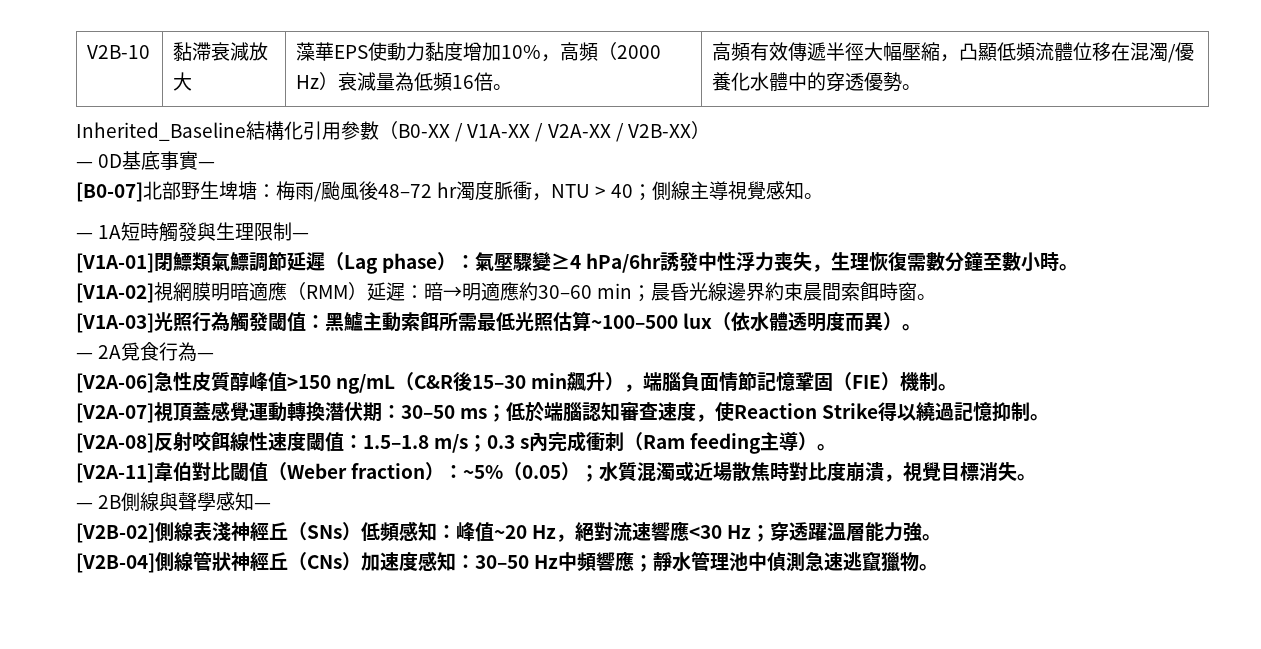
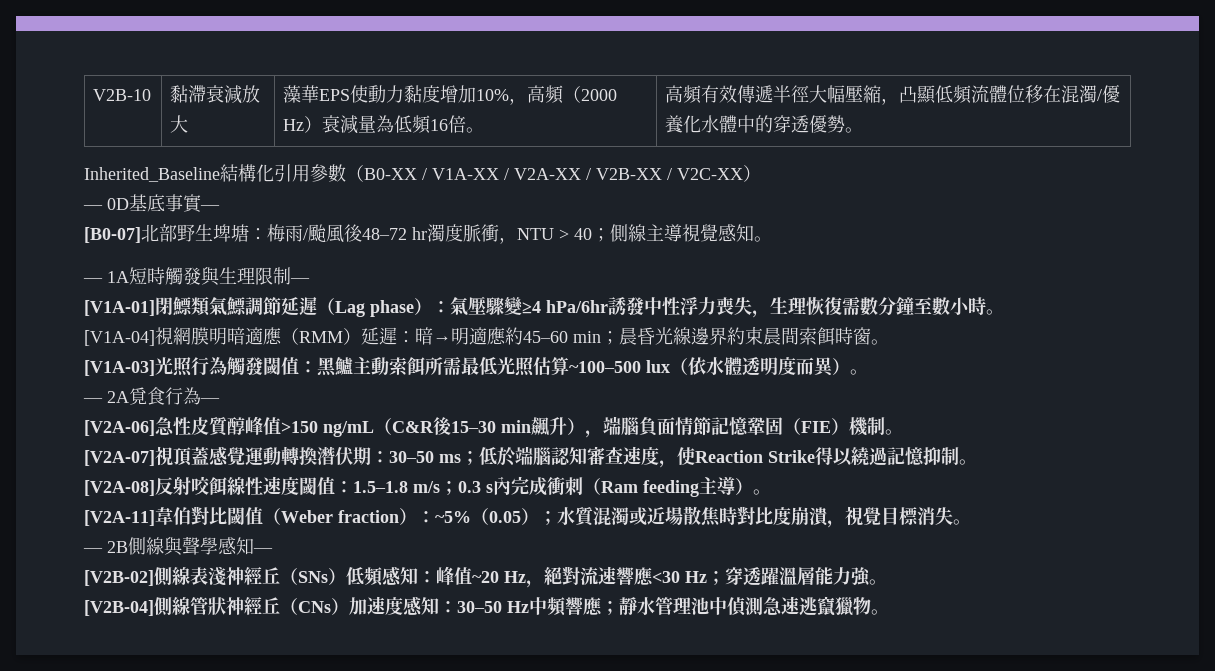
(691, 131) none -> [667,168,743,180] / V2C-XX
[76,283,154,303] [V1A-02] -> [84,330,155,346] [V1A-04]
[538,285,592,299] 30–60 -> [523,331,568,343] 45–60

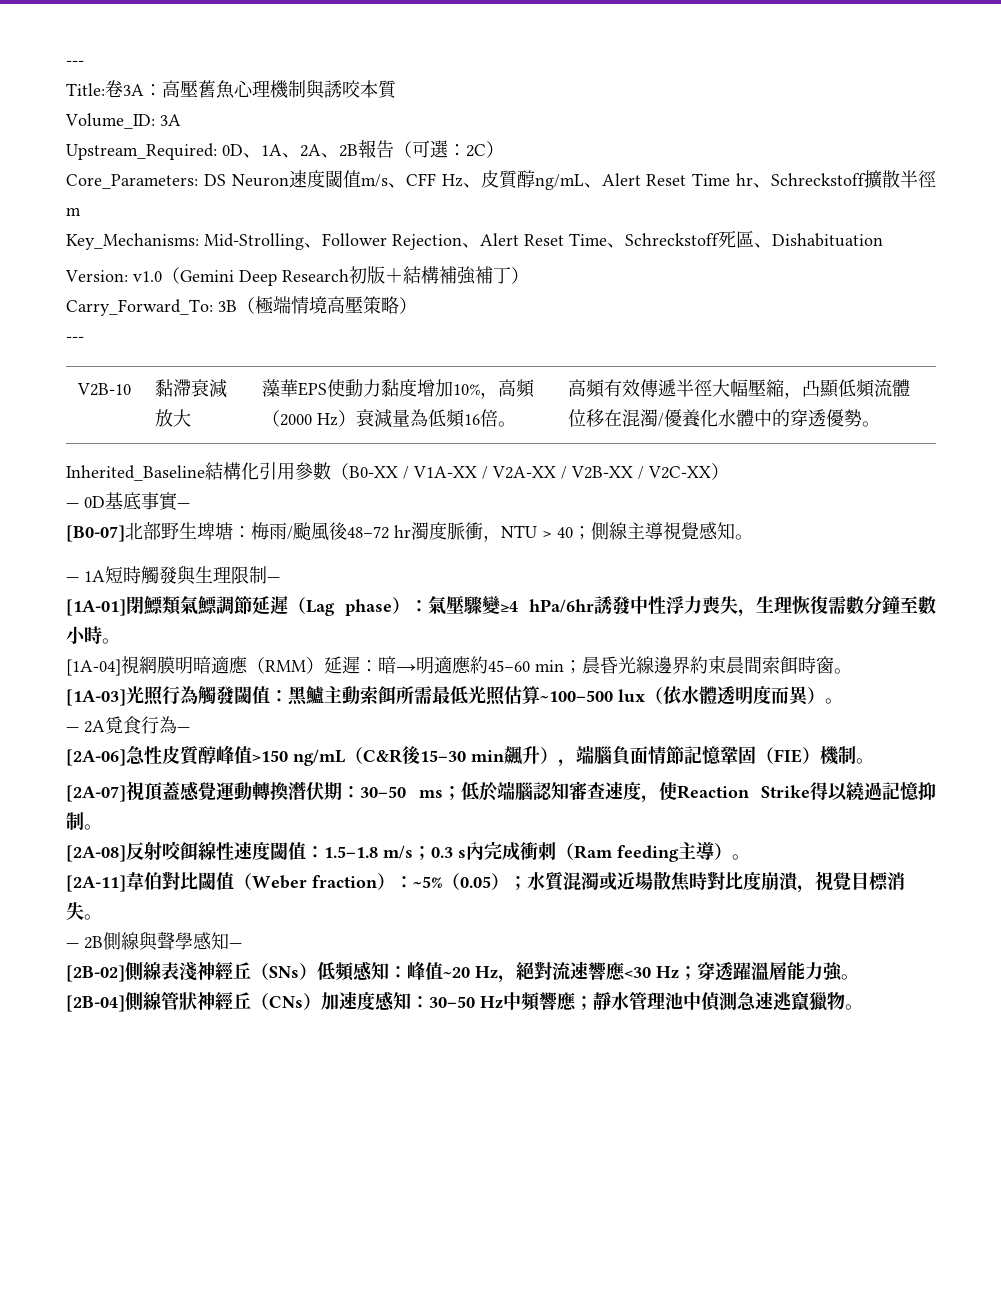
(93, 95) none -> [66,60,84,66] [66,79,397,99] [65,113,181,129] [66,139,504,160] [66,170,937,190] [66,207,81,216] [66,230,883,250] [65,266,529,286] [66,296,417,316] [66,336,84,342] --- // Title:卷3A：高壓舊魚心理機制與誘咬本質 // Volume_ID: 3A // Upstream_Required: 0D、1A、2A、2B報告（可選：2C） // Core_Parameters: DS Neuron速度閾值m/s、CFF Hz、皮質醇ng/mL、Alert Reset Time hr、Schreckstoff擴散半徑m // Key_Mechanisms: Mid-Strolling、Follower Rejection、Alert Reset Time、Schreckstoff死區、Dishabituation // Version: v1.0（Gemini Deep Research初版＋結構補強補丁） // Carry_Forward_To: 3B（極端情境高壓策略） // --- //
[84,300,155,316] [V1A-01] -> [66,599,126,616] [1A-01]
[84,330,155,346] [V1A-04] -> [66,659,121,676] [1A-04]
[84,360,155,376] [V1A-03] -> [66,689,126,706] [1A-03]
[84,420,155,436] [V2A-06] -> [66,749,126,766] [2A-06]
[84,450,155,466] [V2A-07] -> [66,785,126,802] [2A-07]
[84,480,155,496] [V2A-08] -> [66,845,126,862] [2A-08]
[84,510,155,526] [V2A-11] -> [66,875,126,892] [2A-11]
[84,570,154,586] [V2B-02] -> [66,965,125,982] [2B-02]
[84,600,154,616] [V2B-04] -> [66,995,125,1012] [2B-04]

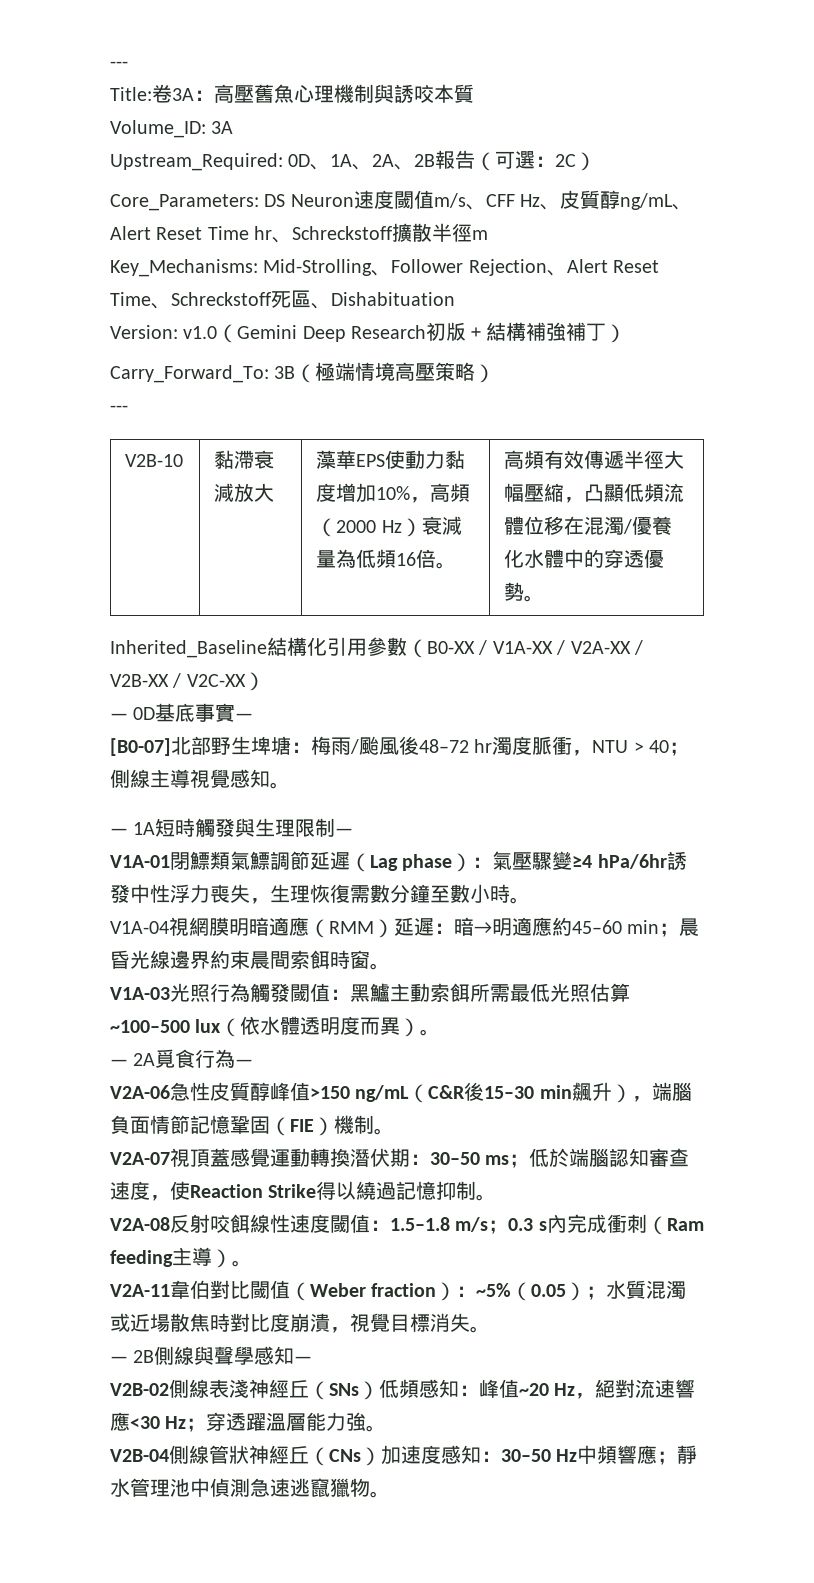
[66,599,126,616] [1A-01] -> [110,855,170,868] V1A-01
[66,659,121,676] [1A-04] -> [110,921,169,934] V1A-04
[66,689,126,706] [1A-03] -> [110,987,170,1000] V1A-03
[66,749,126,766] [2A-06] -> [110,1085,170,1099] V2A-06
[66,785,126,802] [2A-07] -> [110,1152,170,1165] V2A-07
[66,845,126,862] [2A-08] -> [110,1217,170,1231] V2A-08
[66,875,126,892] [2A-11] -> [110,1284,170,1297] V2A-11
[66,965,125,982] [2B-02] -> [110,1383,169,1396] V2B-02
[66,995,125,1012] [2B-04] -> [110,1449,169,1462] V2B-04

